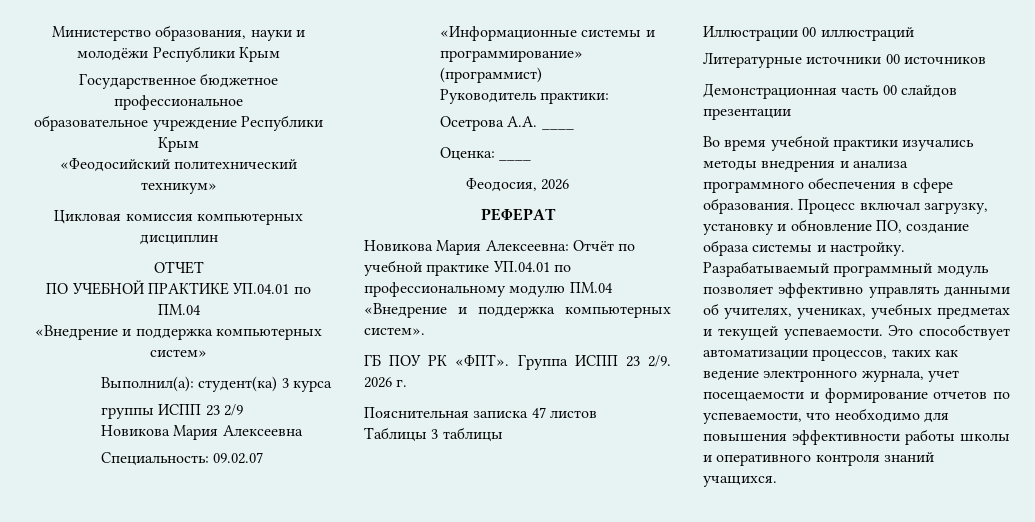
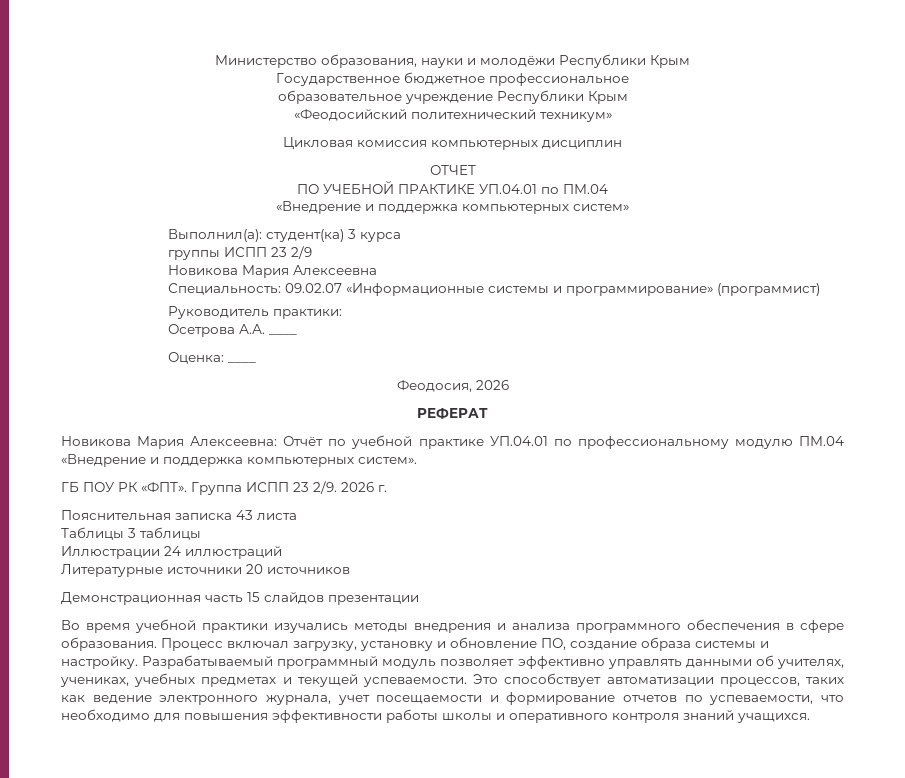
[531,407,597,418] 47 листов -> [236,510,297,520] 43 листа
[802,27,817,37] 00 -> [164,546,181,556] 24
[885,54,900,64] 00 -> [246,564,263,574] 20
[882,85,897,95] 00 -> [247,592,260,602] 15

